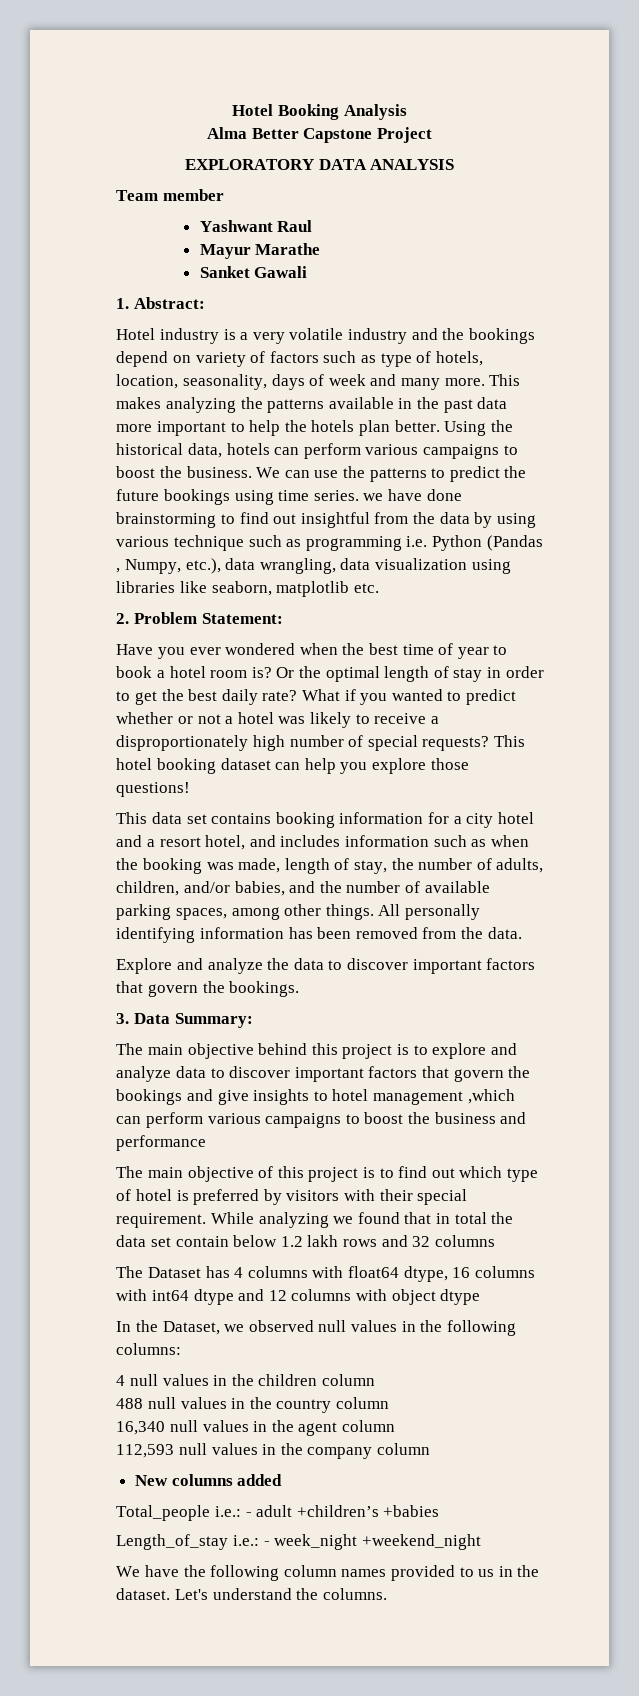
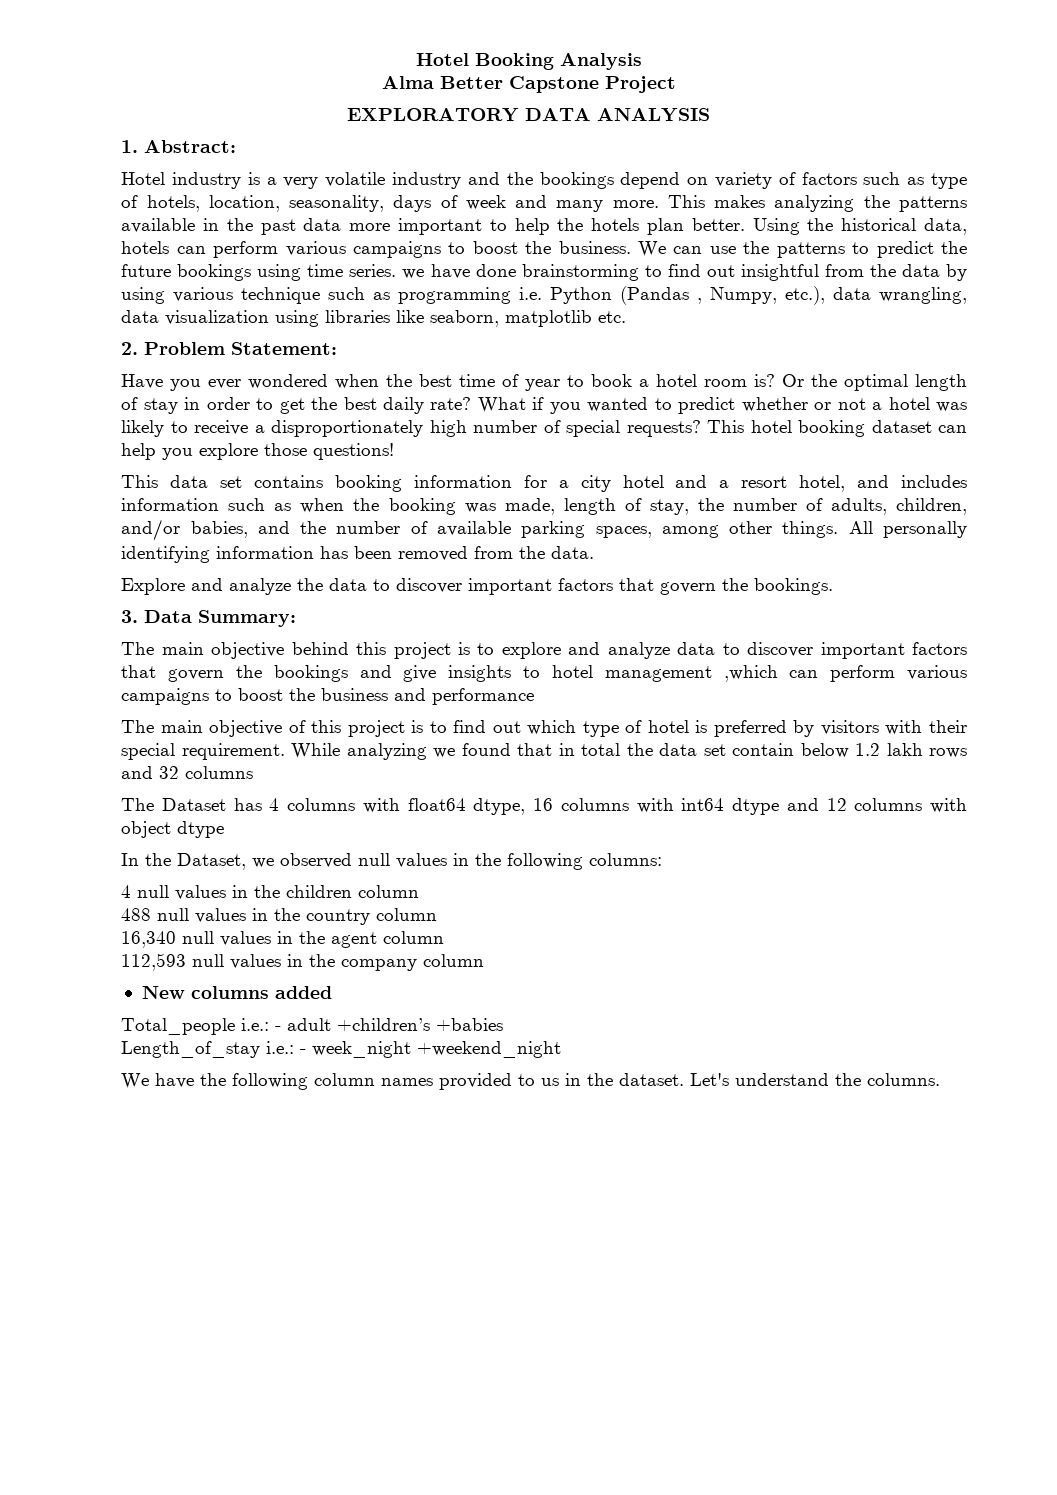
[116,189,225,201] [199,220,313,232] [199,243,321,259] [199,266,308,278] // Team member // Yashwant Raul // Mayur Marathe // Sanket Gawali -> (710, 115) none

